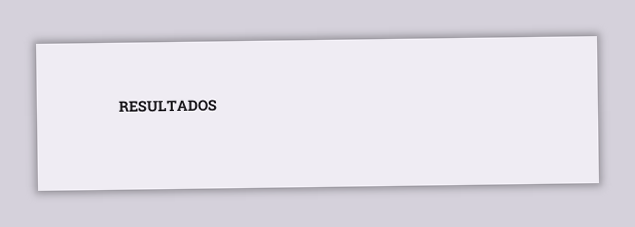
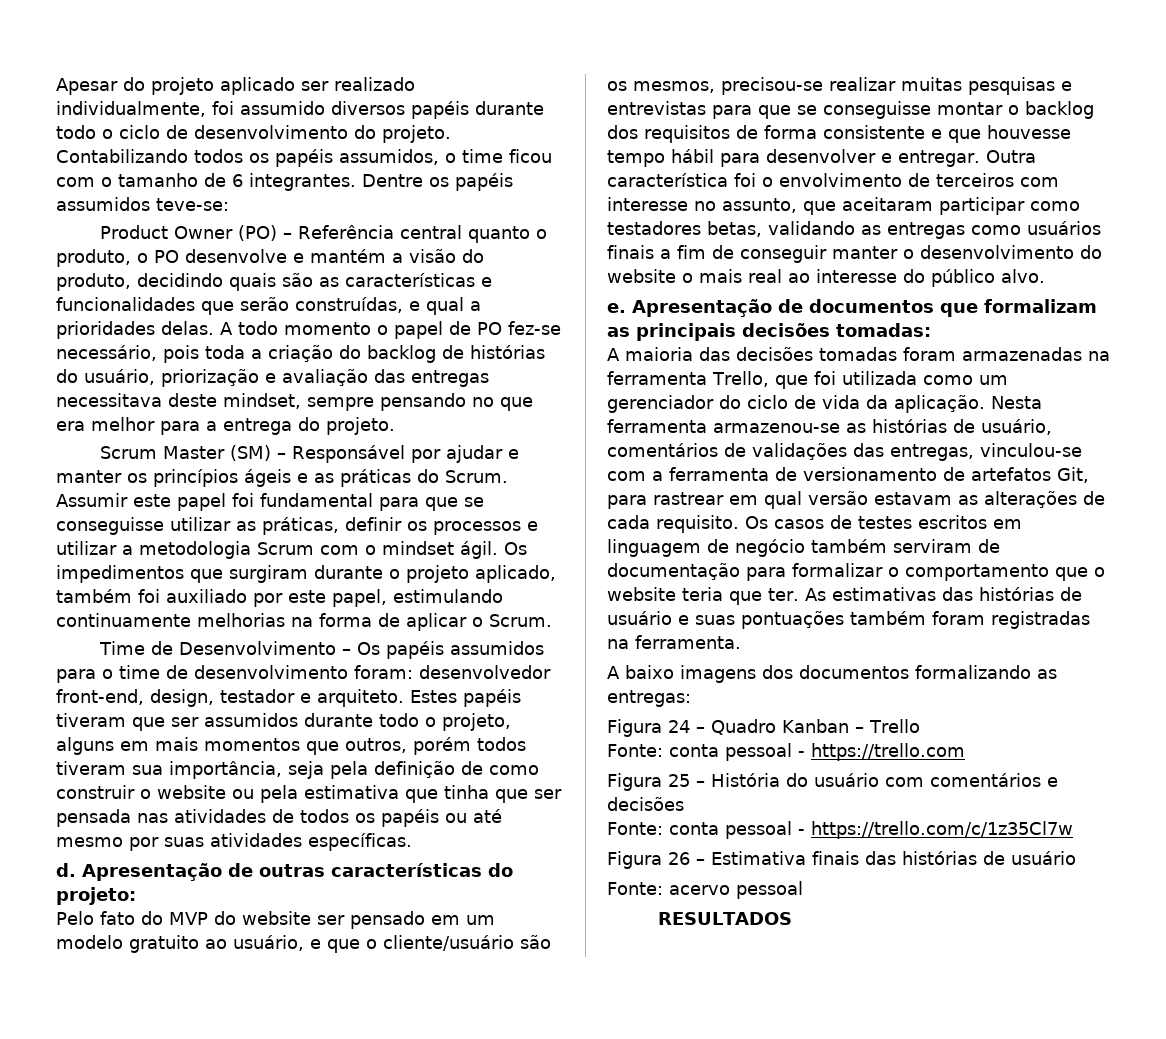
(117, 106) none -> [56,77,415,95] [56,101,544,119] [56,125,451,143] [56,149,552,167] [56,173,513,191] [56,197,229,211] [100,225,548,243] [56,249,484,267] [56,273,492,291] [56,297,481,315] [56,321,561,339] [56,345,545,363] [56,369,489,387] [56,393,533,411] [56,417,395,435] [100,445,520,463] [56,469,508,487] [56,493,484,511] [56,517,538,535] [56,541,527,559] [56,565,556,583] [56,589,503,607] [56,613,552,631] [99,641,545,659] [56,665,551,683] [56,689,521,707] [56,713,511,731] [56,737,526,755] [56,761,539,779] [56,785,562,803] [56,809,502,827] [56,833,412,851] [56,863,513,881] [56,887,136,905] [56,911,495,929] [56,935,551,953] [607,77,1072,95] [607,101,1094,119] [607,125,1071,143] [607,149,1036,167] [607,173,1059,187] [607,197,1080,215] [607,221,1101,239] [607,245,1102,263] [607,269,1045,287] [607,299,1097,317] [607,323,931,341] [607,347,1110,361] [607,371,1008,389] [607,395,1042,413] [607,419,1052,435] [607,443,1082,461] [607,467,1089,483] [607,491,1105,509] [607,515,1022,533] [607,539,1000,557] [607,563,1105,581] [607,587,1082,605] [607,611,1090,629] [607,635,741,649] [607,665,1057,683] [607,690,691,707] [607,719,920,737] [607,743,965,761] [607,773,1058,791] [607,797,684,811] [607,821,1073,839] [607,851,1076,869] [607,881,803,899] Apesar do projeto aplicado ser realizado individualmente, foi assumido diversos papéis durante todo o ciclo de desenvolvimento do projeto. Contabilizando todos os papéis assumidos, o time ficou com o tamanho de 6 integrantes. Dentre os papéis assumidos teve-se: // Product Owner (PO) – Referência central quanto o produto, o PO desenvolve e mantém a visão do produto, decidindo quais são as características e funcionalidades que serão construídas, e qual a prioridades delas. A todo momento o papel de PO fez-se necessário, pois toda a criação do backlog de histórias do usuário, priorização e avaliação das entregas necessitava deste mindset, sempre pensando no que era melhor para a entrega do projeto. // Scrum Master (SM) – Responsável por ajudar e manter os princípios ágeis e as práticas do Scrum. Assumir este papel foi fundamental para que se conseguisse utilizar as práticas, definir os processos e utilizar a metodologia Scrum com o mindset ágil. Os impedimentos que surgiram durante o projeto aplicado, também foi auxiliado por este papel, estimulando continuamente melhorias na forma de aplicar o Scrum. // Time de Desenvolvimento – Os papéis assumidos para o time de desenvolvimento foram: desenvolvedor front-end, design, testador e arquiteto. Estes papéis tiveram que ser assumidos durante todo o projeto, alguns em mais momentos que outros, porém todos tiveram sua importância, seja pela definição de como construir o website ou pela estimativa que tinha que ser pensada nas atividades de todos os papéis ou até mesmo por suas atividades específicas. // d. Apresentação de outras características do projeto: // Pelo fato do MVP do website ser pensado em um modelo gratuito ao usuário, e que o cliente/usuário são os mesmos, precisou-se realizar muitas pesquisas e entrevistas para que se conseguisse montar o backlog dos requisitos de forma consistente e que houvesse tempo hábil para desenvolver e entregar. Outra característica foi o envolvimento de terceiros com interesse no assunto, que aceitaram participar como testadores betas, validando as entregas como usuários finais a fim de conseguir manter o desenvolvimento do website o mais real ao interesse do público alvo. // e. Apresentação de documentos que formalizam as principais decisões tomadas: // A maioria das decisões tomadas foram armazenadas na ferramenta Trello, que foi utilizada como um gerenciador do ciclo de vida da aplicação. Nesta ferramenta armazenou-se as histórias de usuário, comentários de validações das entregas, vinculou-se com a ferramenta de versionamento de artefatos Git, para rastrear em qual versão estavam as alterações de cada requisito. Os casos de testes escritos em linguagem de negócio também serviram de documentação para formalizar o comportamento que o website teria que ter. As estimativas das histórias de usuário e suas pontuações também foram registradas na ferramenta. // A baixo imagens dos documentos formalizando as entregas: // Figura 24 – Quadro Kanban – Trello // Fonte: conta pessoal - https://trello.com // Figura 25 – História do usuário com comentários e decisões // Fonte: conta pessoal - https://trello.com/c/1z35Cl7w // Figura 26 – Estimativa finais das histórias de usuário // Fonte: acervo pessoal //

